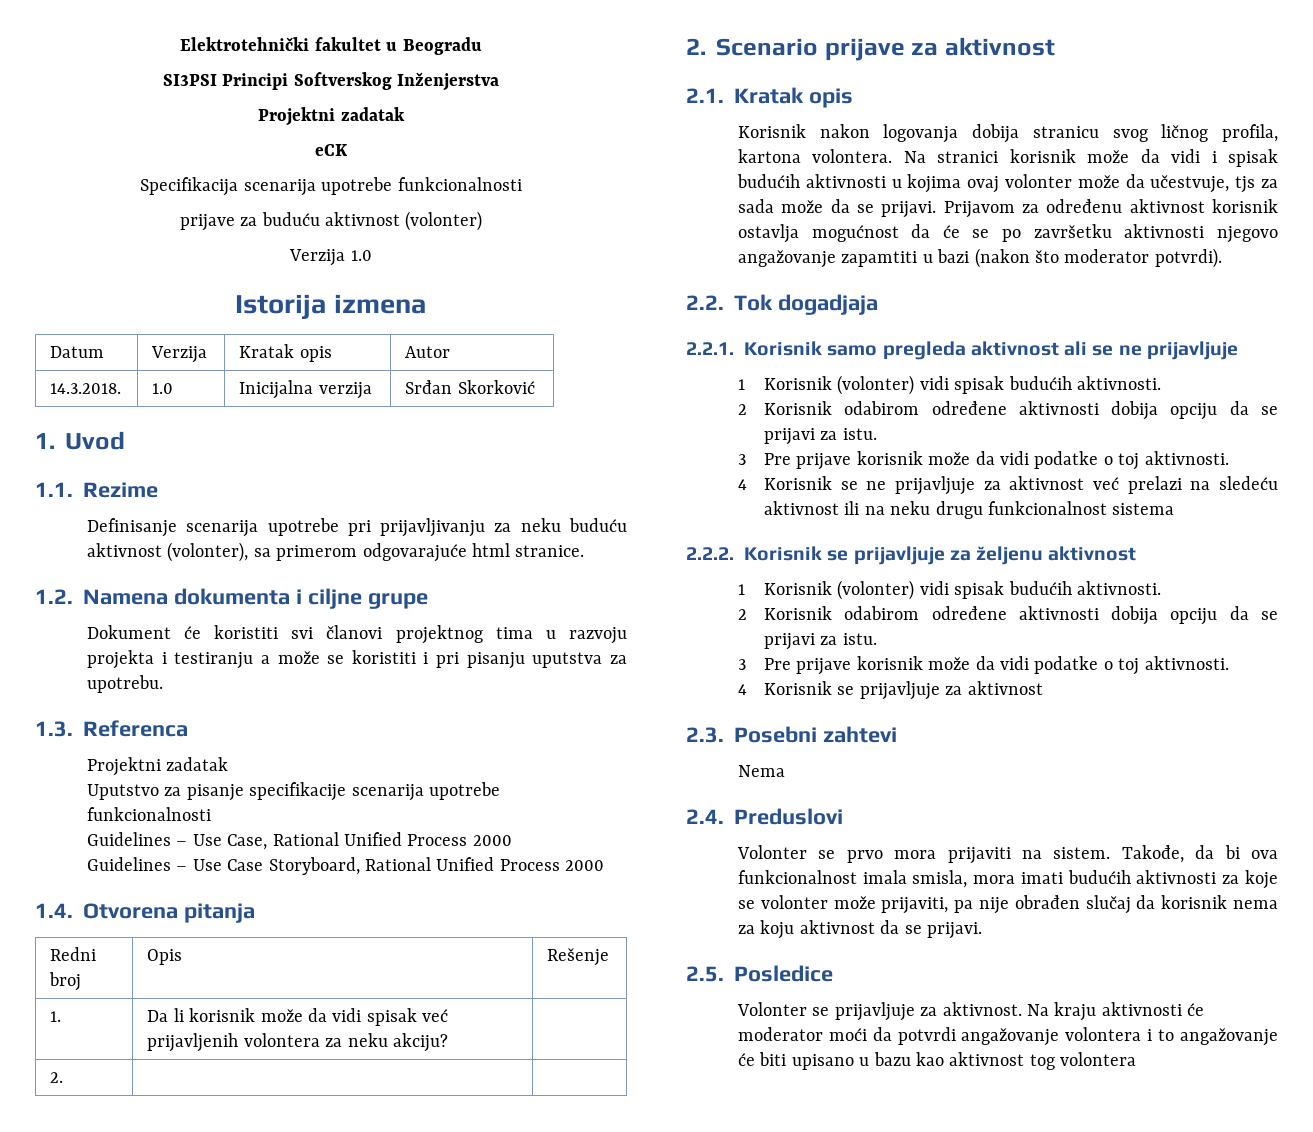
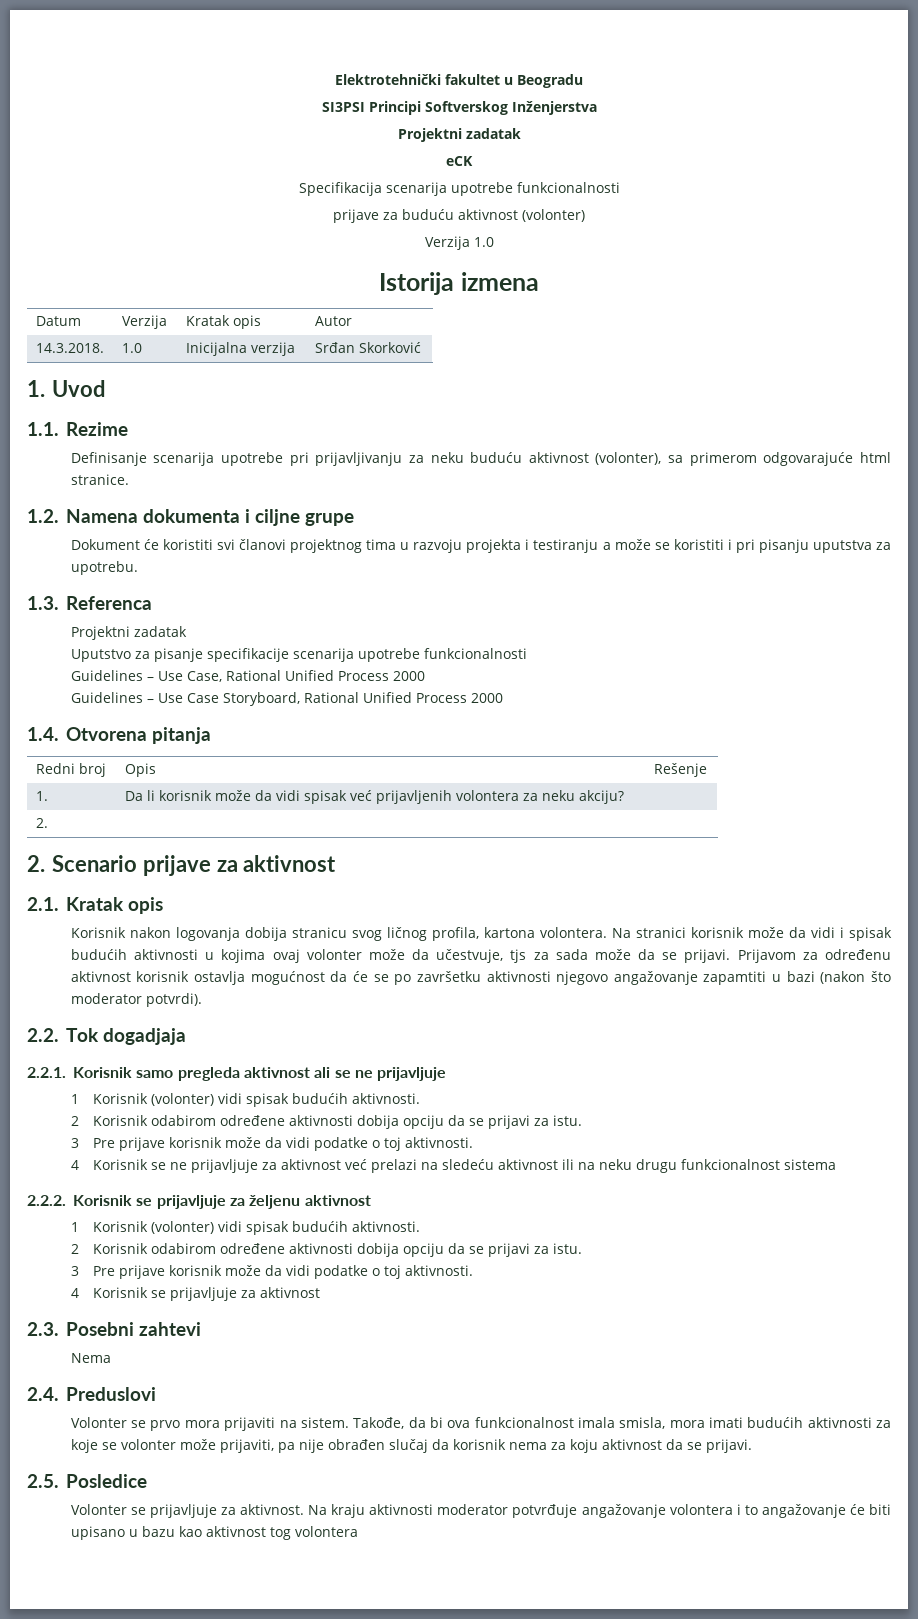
[1187,1003,1205,1016] [737,1027,956,1045] će moderator moći da potvrdi -> [437,1504,578,1518] moderator potvrđuje

